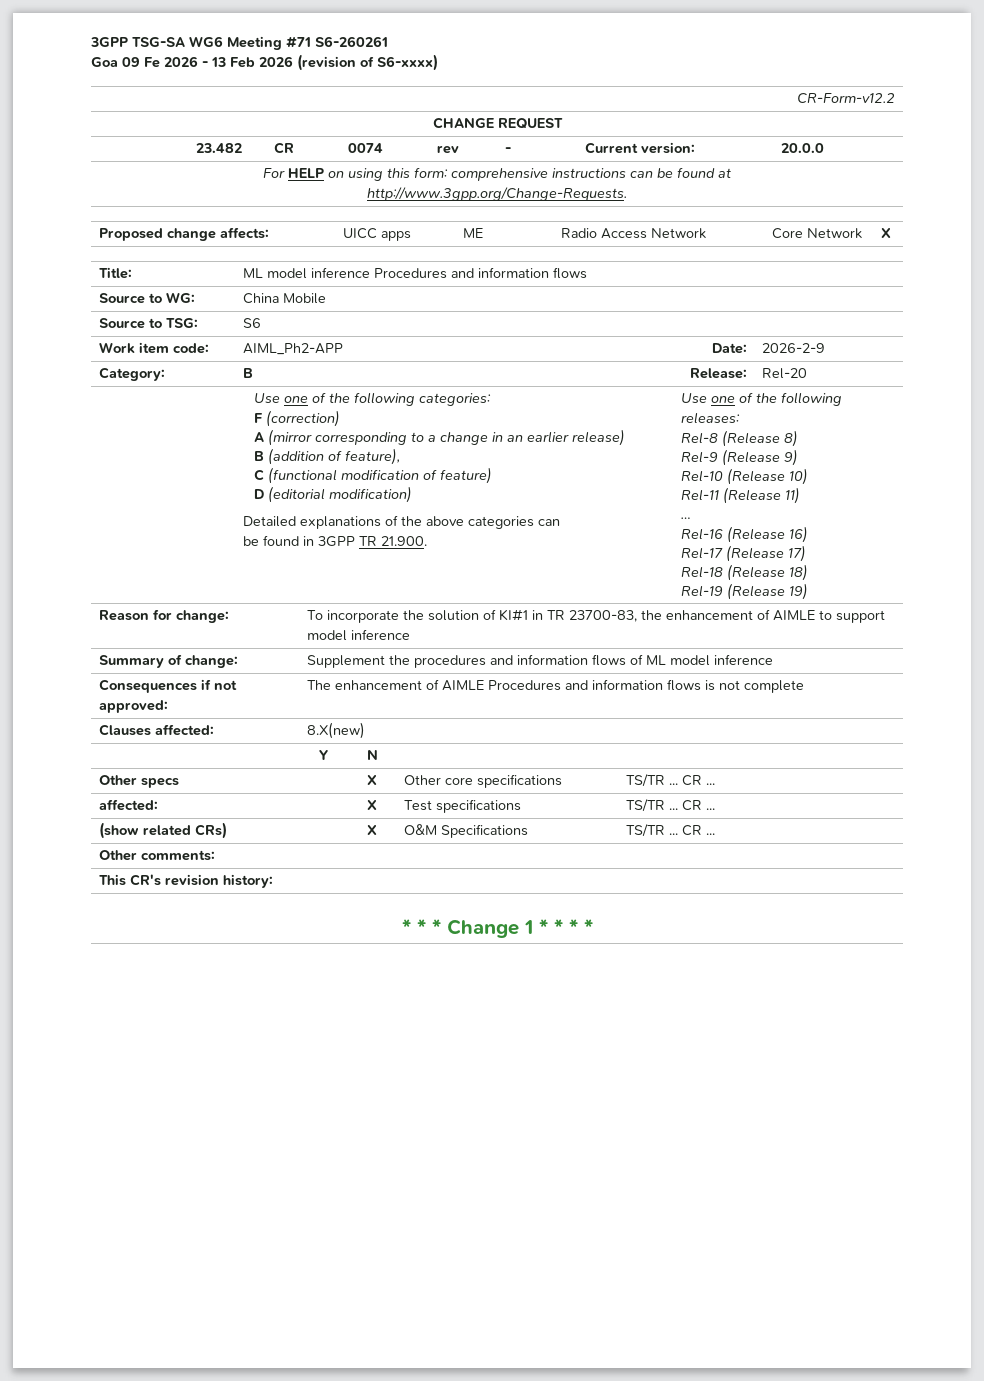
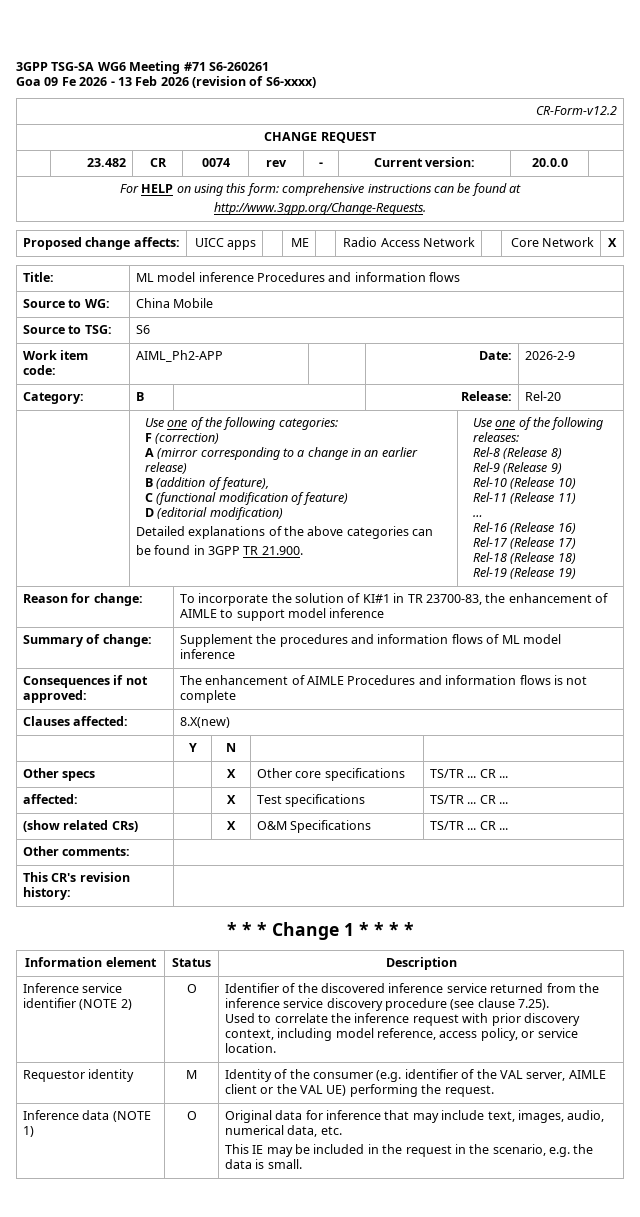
(593, 926) none -> [25,957,157,967] [172,958,211,967] [385,957,457,970] [22,983,123,993] [22,998,132,1010] [186,984,197,993] [224,983,599,993] [224,998,550,1011] [224,1013,580,1026] [224,1028,578,1041] [224,1043,276,1053] [22,1069,135,1082] [186,1070,197,1079] [224,1069,606,1082] [224,1084,494,1097] [22,1110,151,1122] [22,1126,34,1137] [186,1111,197,1120] [224,1110,605,1123] [224,1125,342,1137] [224,1144,594,1157] [224,1159,302,1169] // Information element | Status | Description // Inference service identifier (NOTE 2) | O | Identifier of the discovered inference service returned from the inference service discovery procedure (see clause 7.25). // Used to correlate the inference request with prior discovery context, including model reference, access policy, or service location. // Requestor identity | M | Identity of the consumer (e.g. identifier of the VAL server, AIMLE client or the VAL UE) performing the request. // Inference data (NOTE 1) | O | Original data for inference that may include text, images, audio, numerical data, etc. // This IE may be included in the request in the scenario, e.g. the data is small.

